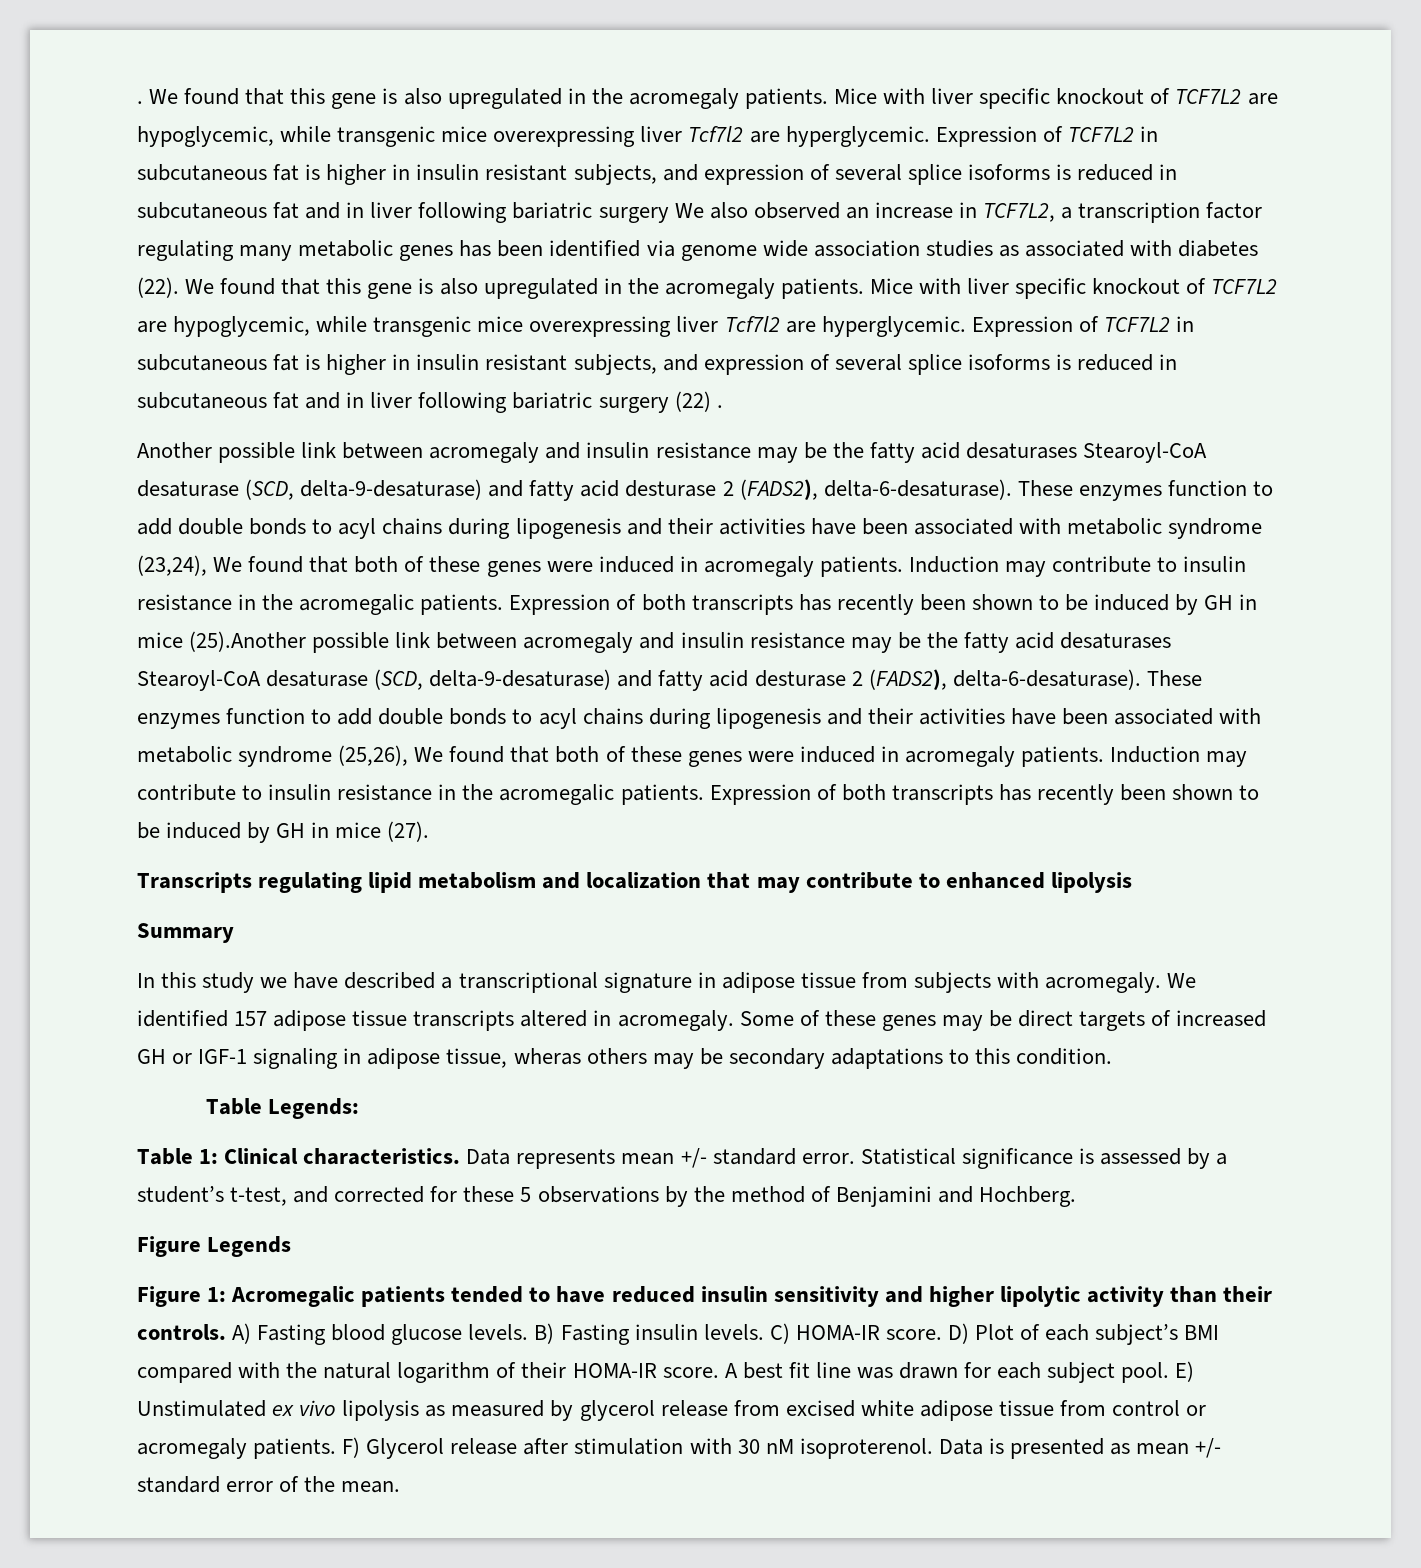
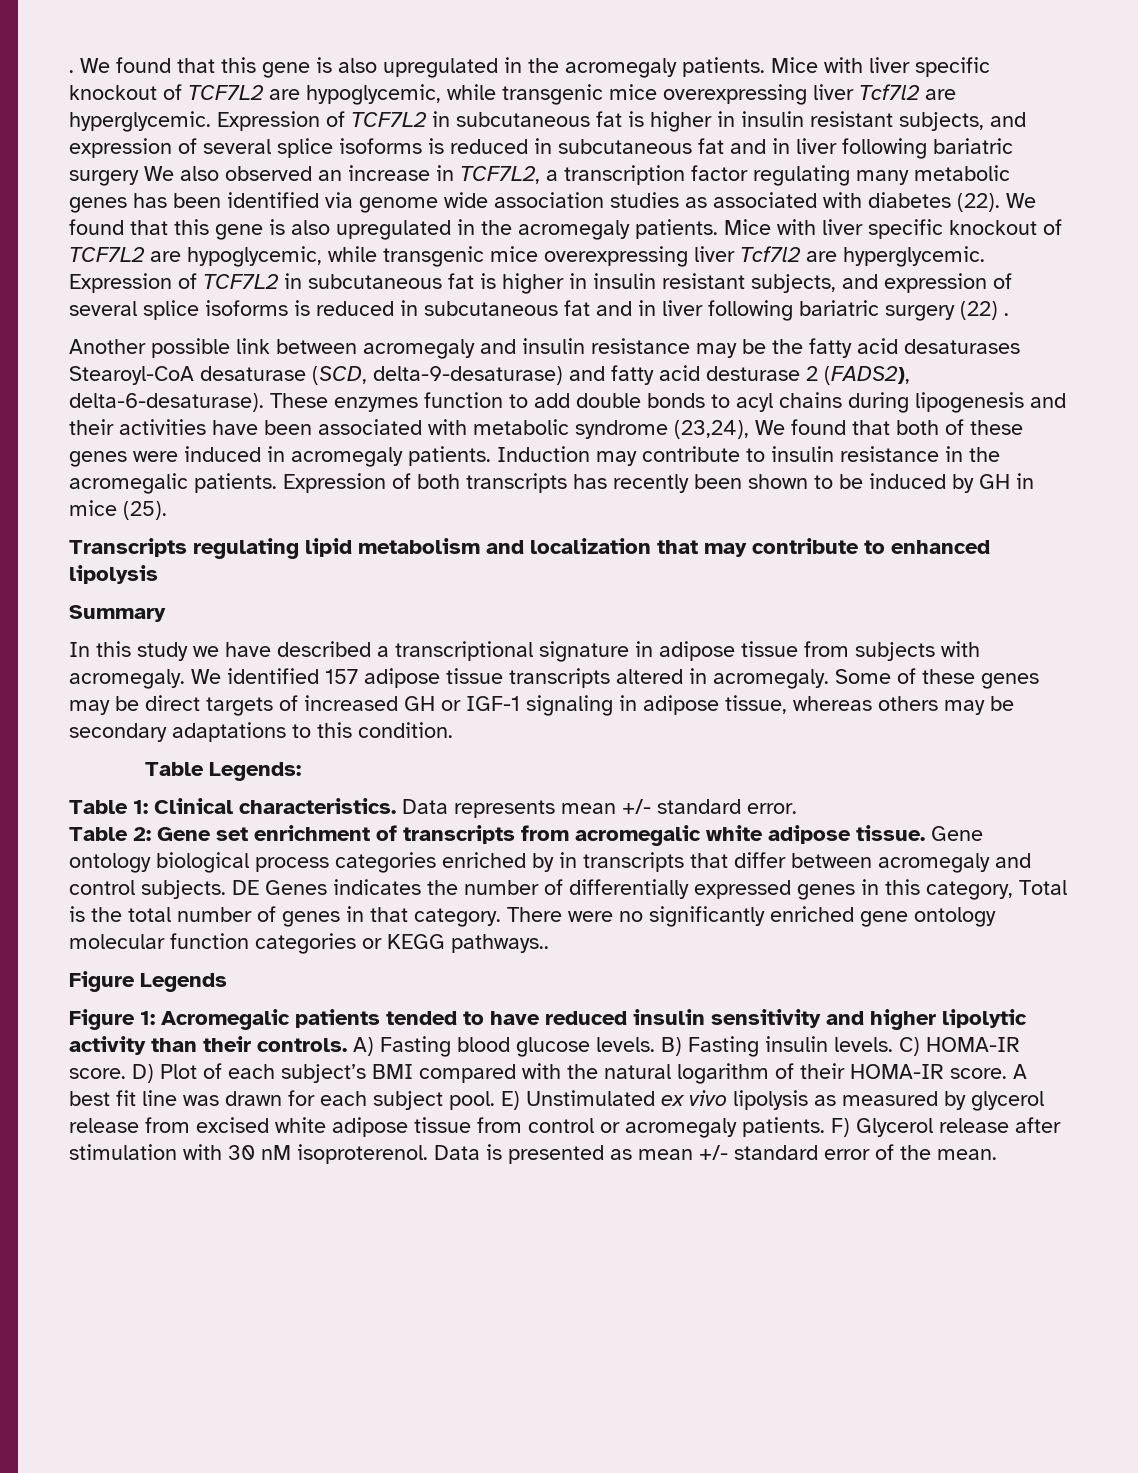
[189,631,1172,653] [137,669,1202,691] [137,708,1262,729] [137,745,1248,767] [137,784,1260,805] [137,821,430,843] (25).Another possible link between acromegaly and insulin resistance may be the fatty acid desaturases Stearoyl-CoA desaturase (SCD, delta-9-desaturase) and fatty acid desturase 2 (FADS2), delta-6-desaturase). These enzymes function to add double bonds to acyl chains during lipogenesis and their activities have been associated with metabolic syndrome (25,26), We found that both of these genes were induced in acromegaly patients. Induction may contribute to insulin resistance in the acromegalic patients. Expression of both transcripts has recently been shown to be induced by GH in mice (27). -> [123,501,167,520] (25).
[513,1048,581,1065] wheras -> [793,696,872,711] whereas
[860,1148,1228,1169] [137,1186,1077,1207] Statistical significance is assessed by a student’s t-test, and corrected for these 5 observations by the method of Benjamini and Hochberg. -> [69,825,983,846] [69,852,1031,873] [69,879,1067,900] [69,906,996,927] [69,933,549,954] // Table 2: Gene set enrichment of transcripts from acromegalic white adipose tissue. Gene ontology biological process categories enriched by in transcripts that differ between acromegaly and control subjects. DE Genes indicates the number of differentially expressed genes in this category, Total is the total number of genes in that category. There were no significantly enriched gene ontology molecular function categories or KEGG pathways..

